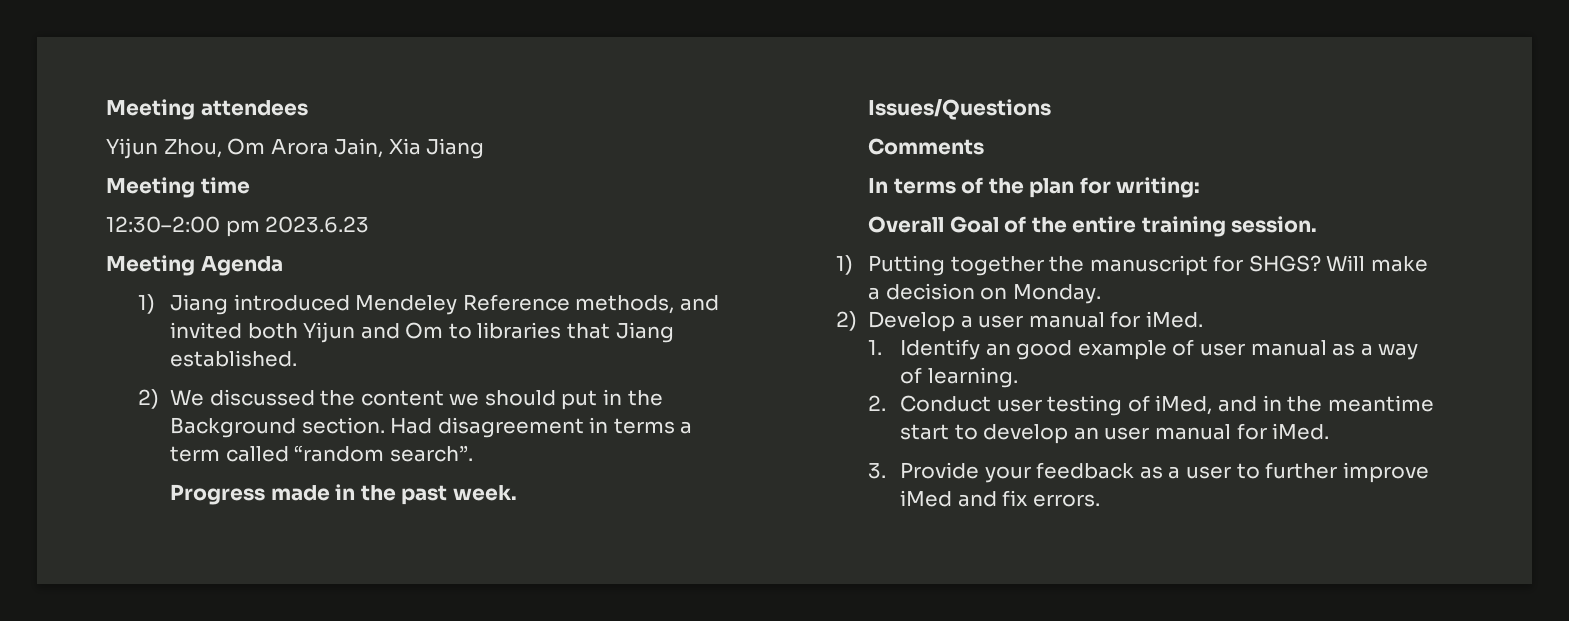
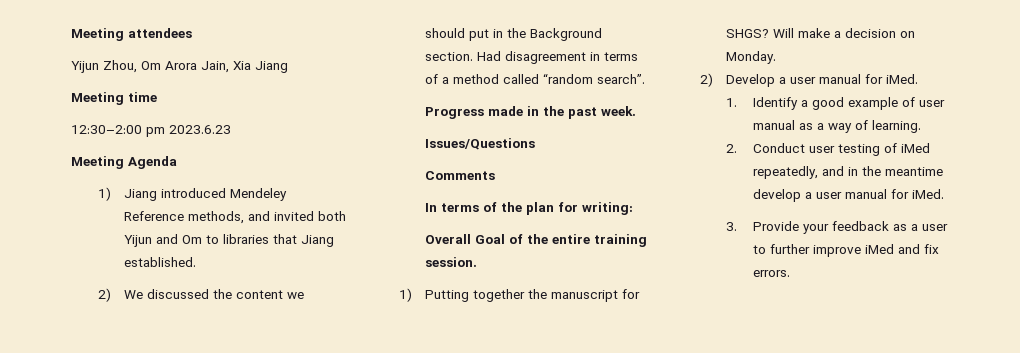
[680,421,693,434] [170,446,221,462] a term -> [425,74,500,84] of a method
[985,343,1011,356] an -> [801,100,809,107] a
[1155,395,1213,415] iMed, -> [901,143,931,153] [753,166,819,179] iMed repeatedly,
[900,424,1099,444] start to develop an -> [753,189,813,202] develop a

